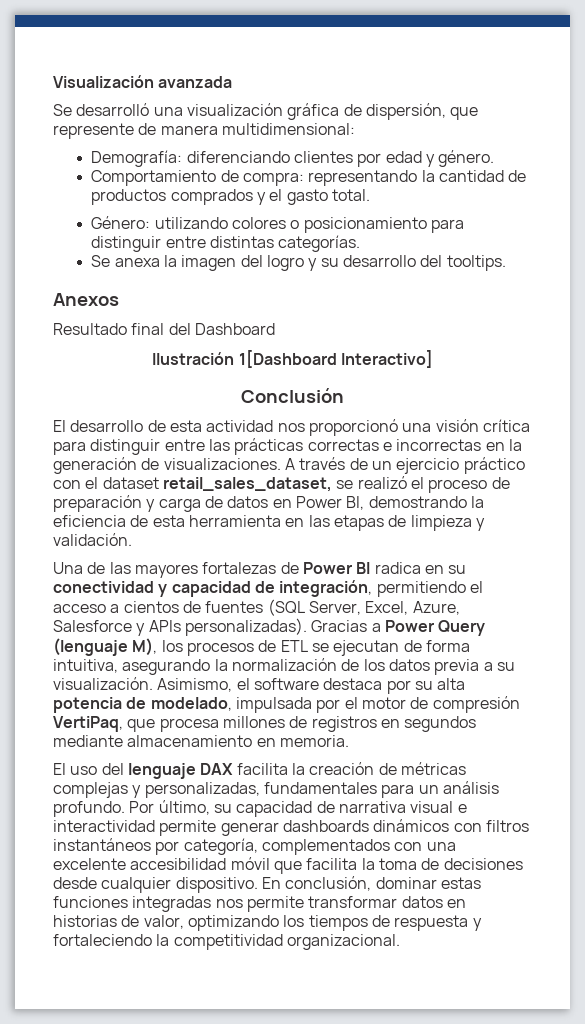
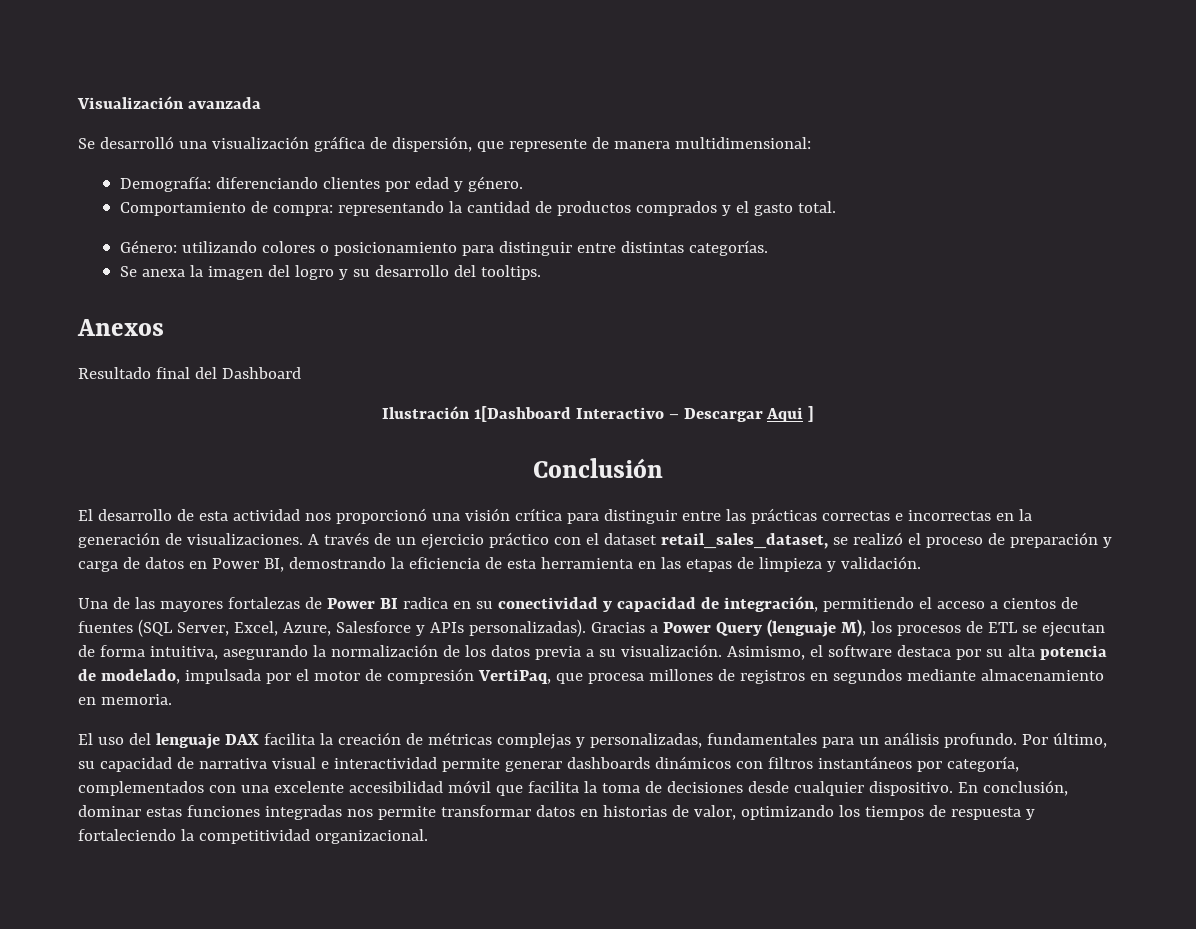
[340,350,433,368] Interactivo] -> [575,406,815,422] Interactivo – Descargar Aqui ]

